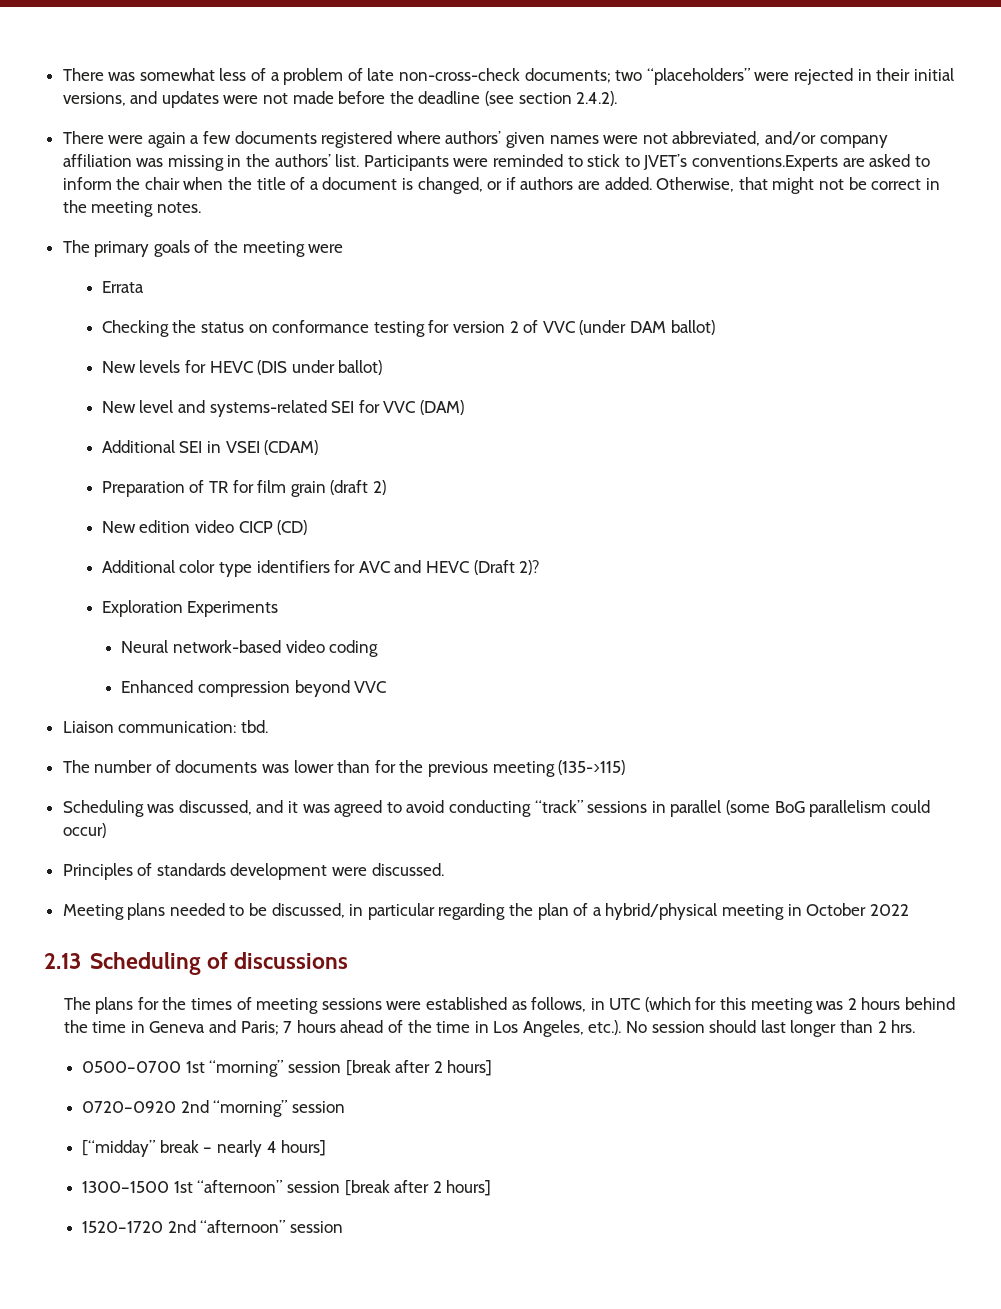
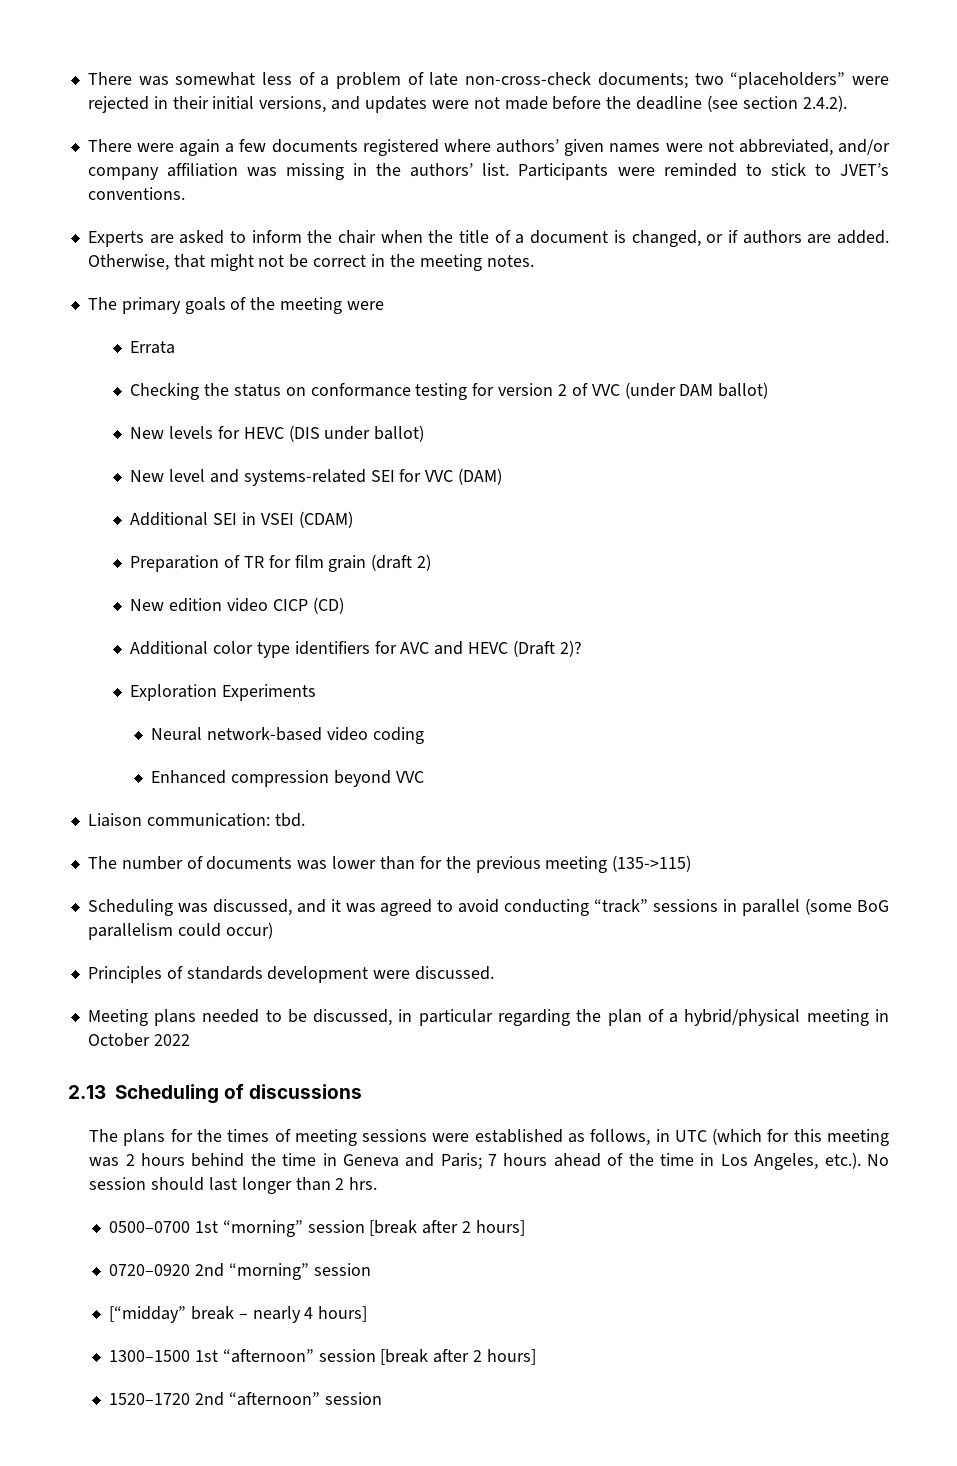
[691,155,838,171] conventions.Experts -> [87,187,185,200] [87,231,144,247] conventions. // Experts

